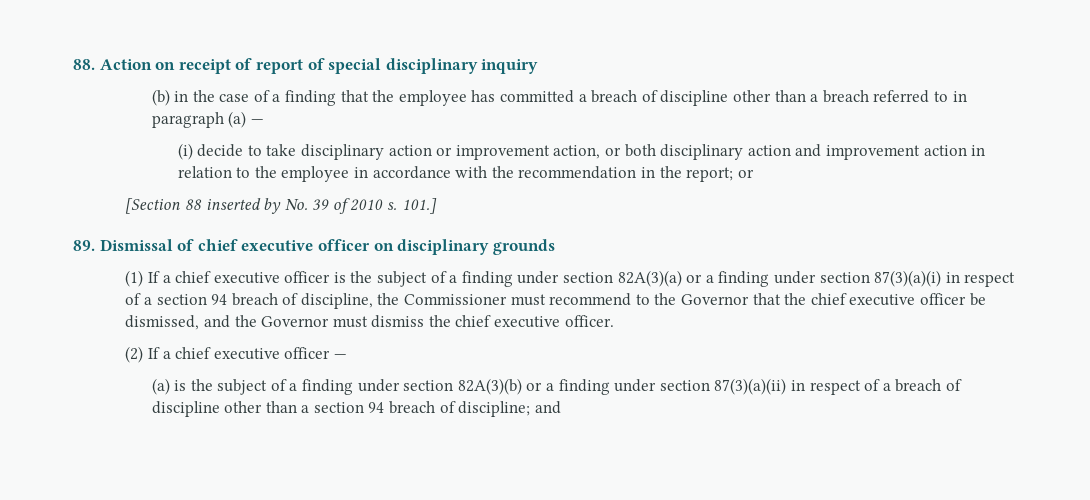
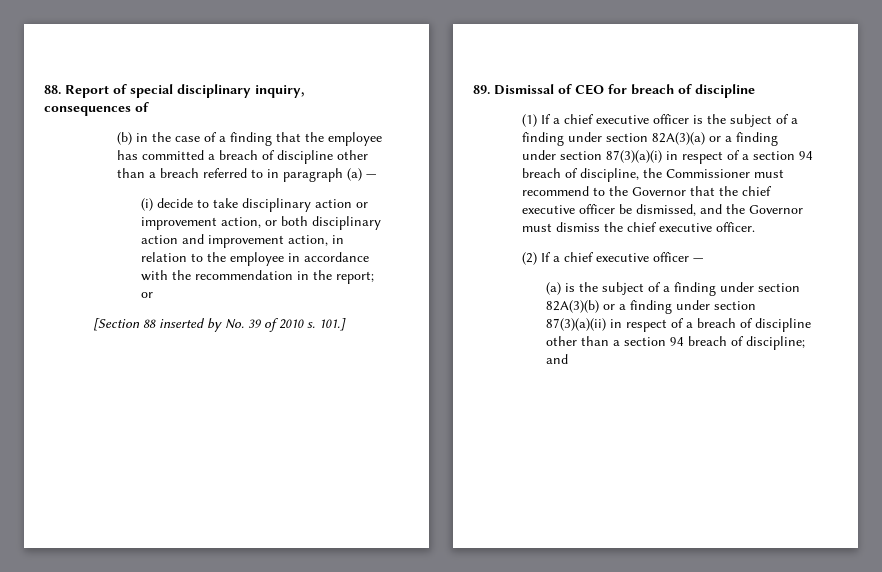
[99,58,539,74] Action on receipt of report of special disciplinary inquiry -> [65,84,304,98] [44,102,149,116] Report of special disciplinary inquiry, consequences of
[923,145,967,156] action -> [288,235,329,246] action,
[197,239,555,255] chief executive officer on disciplinary grounds -> [575,84,755,98] CEO for breach of discipline

